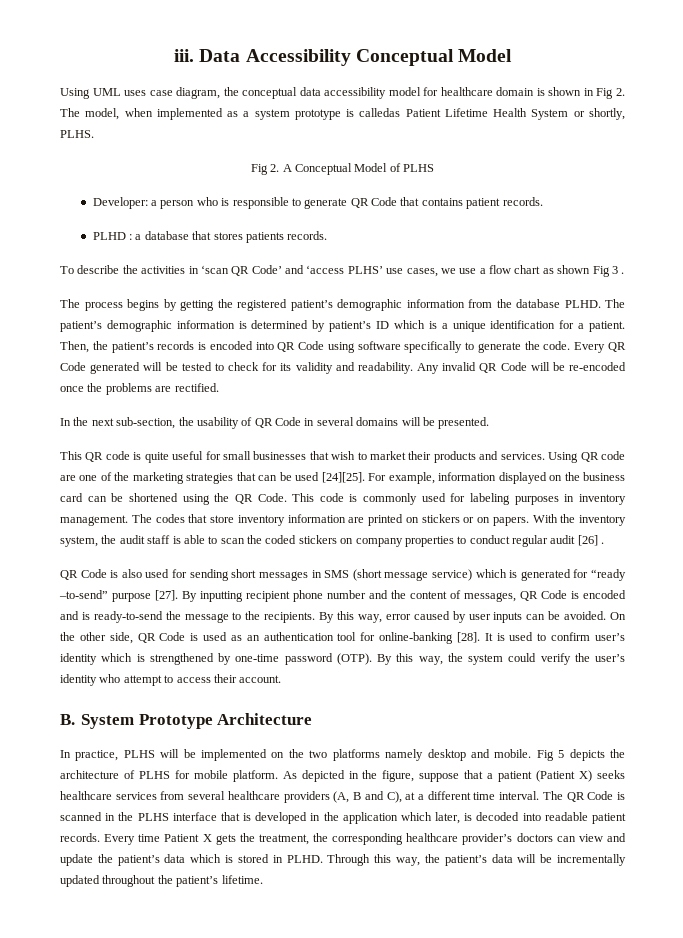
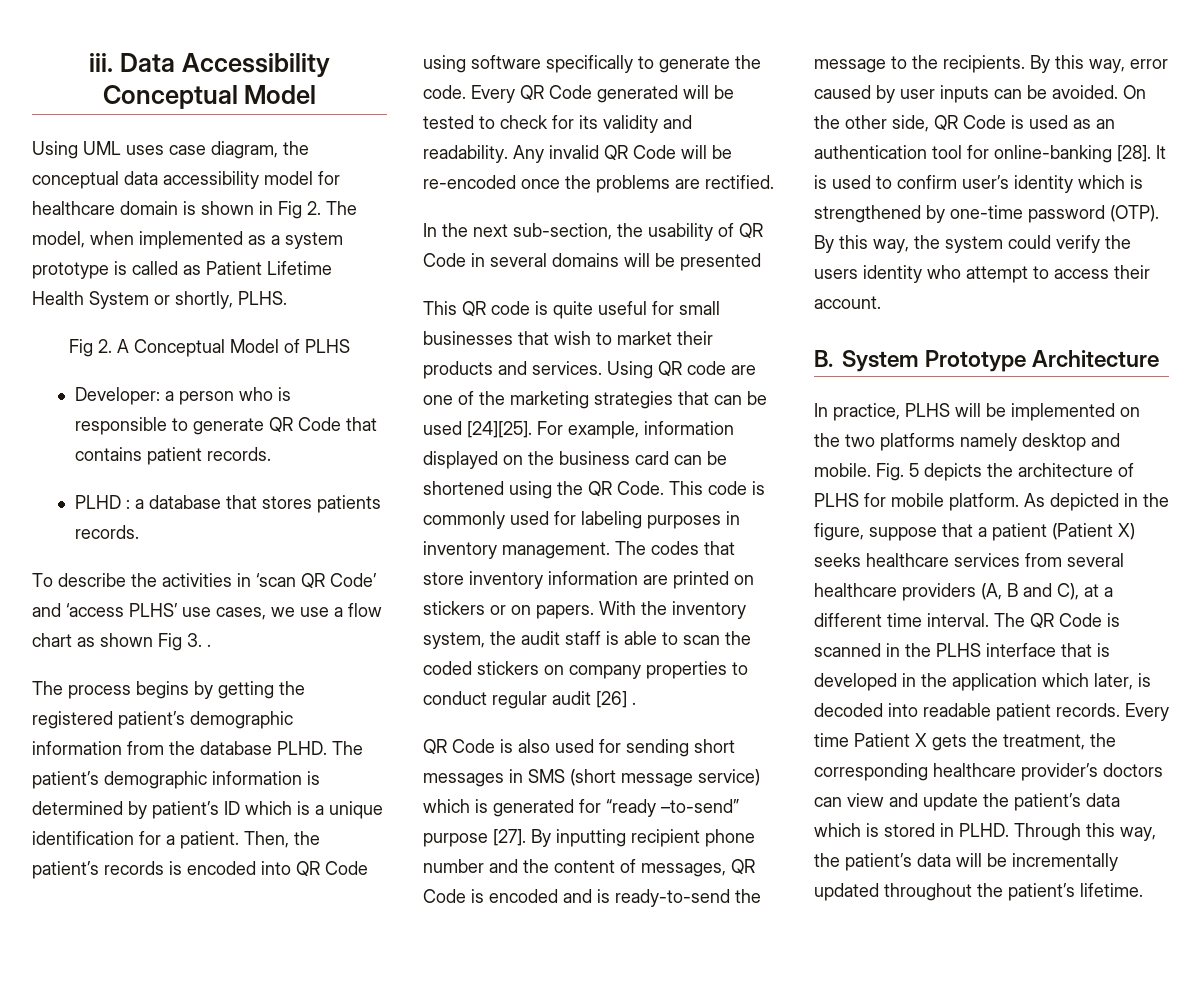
[359,108,401,117] calledas -> [132,261,201,275] called as
[611,266,618,274] 3 -> [187,633,202,647] 3.
[438,417,490,429] presented. -> [680,253,761,271] presented
[595,654,625,662] user’s -> [814,269,858,279] users
[536,750,554,761] Fig -> [876,463,904,481] Fig.

